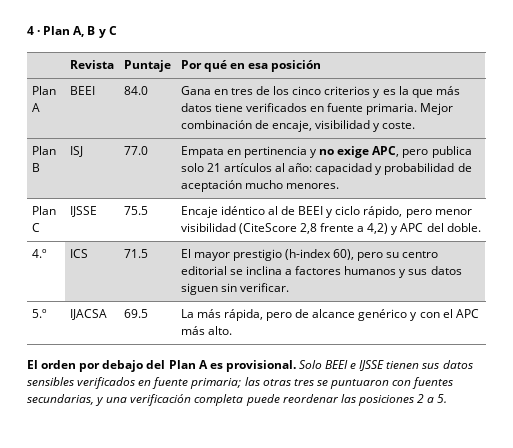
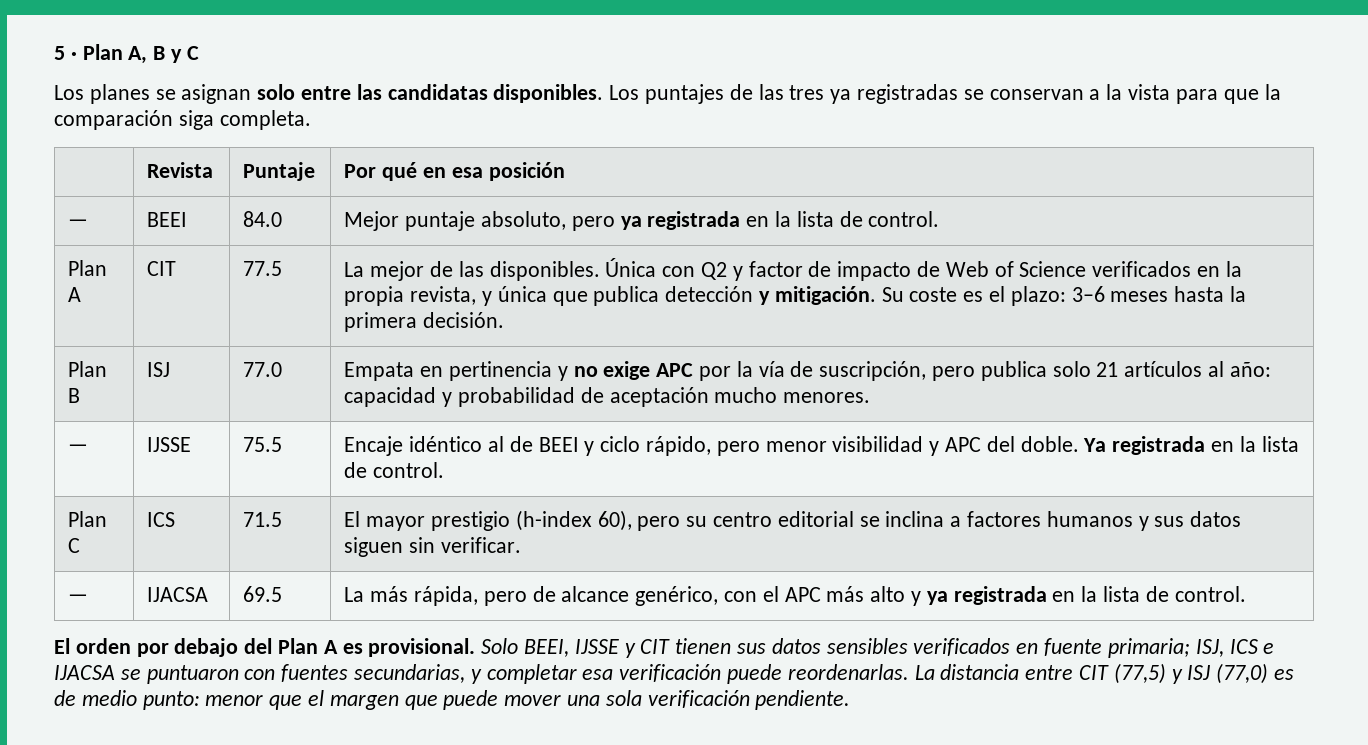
[27,26,34,35] 4 -> [54,46,65,60] 5
(117, 30) none -> [54,84,1281,104] [54,110,311,130] // Los planes se asignan solo entre las candidatas disponibles. Los puntajes de las tres ya registradas se conservan a la vista para que la comparación siga completa.
[31,86,56,95] [31,103,40,112] Plan A -> [68,219,89,227] —
[180,86,460,98] [180,103,454,115] [180,120,416,132] Gana en tres de los cinco criterios y es la que más datos tiene verificados en fuente primaria. Mejor combinación de encaje, visibilidad y coste. -> [344,211,940,231] [68,260,108,276] [68,287,82,302] [147,261,177,276] [243,261,283,276] [344,258,1242,281] [344,286,1247,306] [344,312,505,332] Mejor puntaje absoluto, pero ya registrada en la lista de control. // Plan A | CIT | 77.5 | La mejor de las disponibles. Única con Q2 y factor de impacto de Web of Science verificados en la propia revista, y única que publica detección y mitigación. Su coste es el plazo: 3–6 meses hasta la primera decisión.
[372,146,400,157] APC, -> [656,361,927,381] APC por la vía de suscripción,
[31,206,56,215] [31,223,40,232] Plan C -> [68,444,89,452] —
[238,223,389,234] (CiteScore 2,8 frente a 4,2) -> (924, 444) none
[31,249,47,258] // 4.º -> [1083,436,1299,455] [344,462,445,478] [68,511,108,527] [68,538,81,553] Ya registrada en la lista de control. // Plan C
[31,309,47,318] 5.º -> [68,594,89,602] —
[358,309,418,321] genérico y -> [635,586,719,606] genérico,
[207,326,232,335] alto. -> [870,586,1246,606] alto y ya registrada en la lista de control.
[325,360,385,371] BEEI e IJSSE -> [524,639,671,658] BEEI, IJSSE y CIT
[244,377,314,386] las otras tres -> [1195,639,1275,657] [54,665,115,680] ISJ, ICS e IJACSA
[106,394,448,406] una verificación completa puede reordenar las posiciones 2 a 5. -> [486,663,1295,684] [54,690,851,710] completar esa verificación puede reordenarlas. La distancia entre CIT (77,5) y ISJ (77,0) es de medio punto: menor que el margen que puede mover una sola verificación pendiente.

